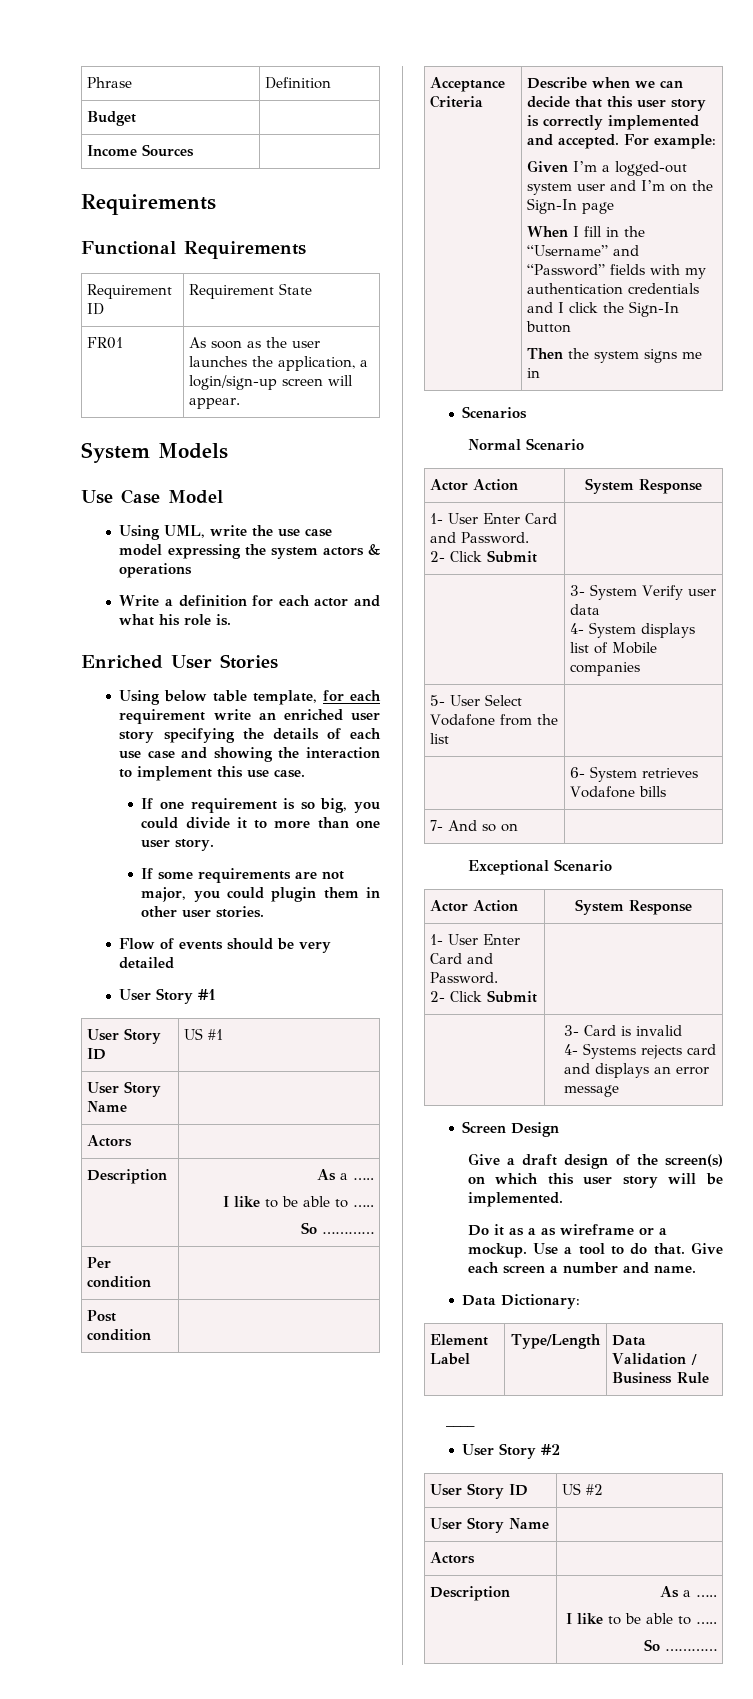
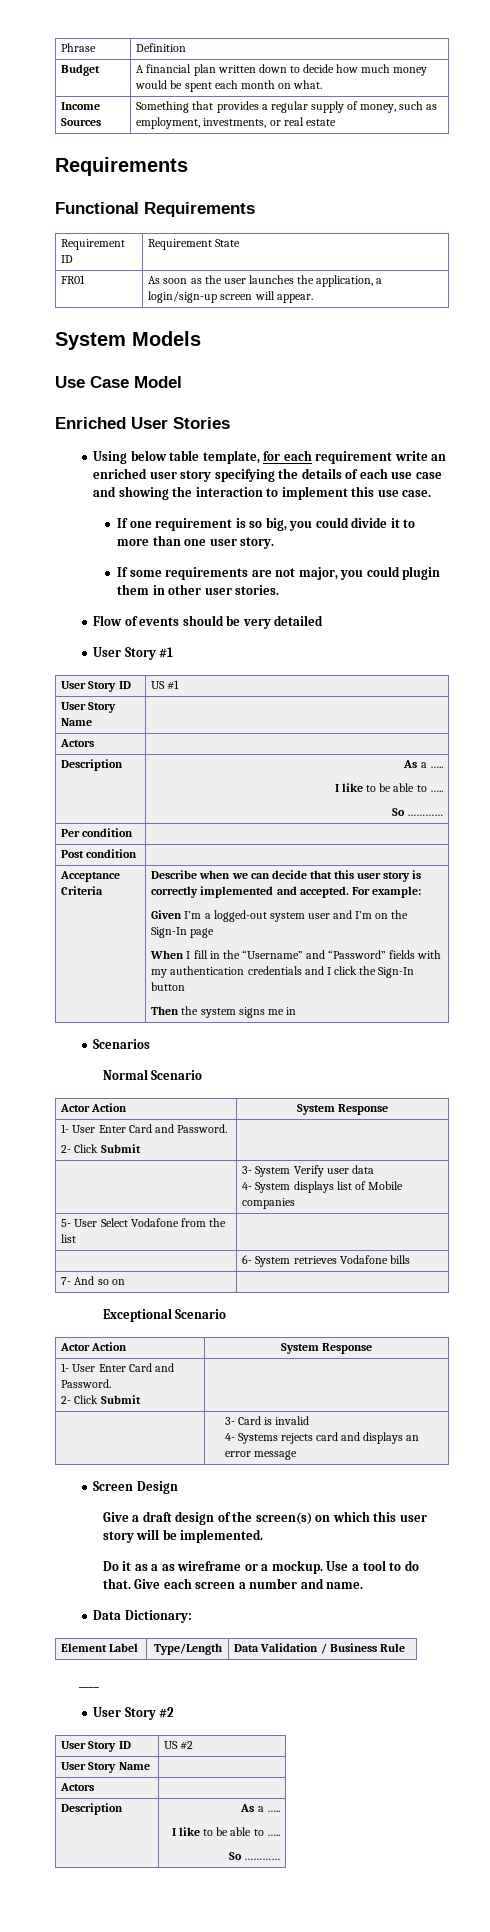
[87,144,195,157] // Income Sources | -> [136,64,428,76] [135,80,322,92] [61,102,101,110] [61,118,102,126] [136,101,438,113] [136,117,336,129] A financial plan written down to decide how much money would be spent each month on what. // Income Sources | Something that provides a regular supply of money, such as employment, investments, or real estate
[119,525,333,540] [119,544,382,559] [119,563,193,578] [119,595,380,607] [119,614,232,626] // Using UML, write the use case model expressing the system actors & operations // Write a definition for each actor and what his role is. -> (182, 382) none

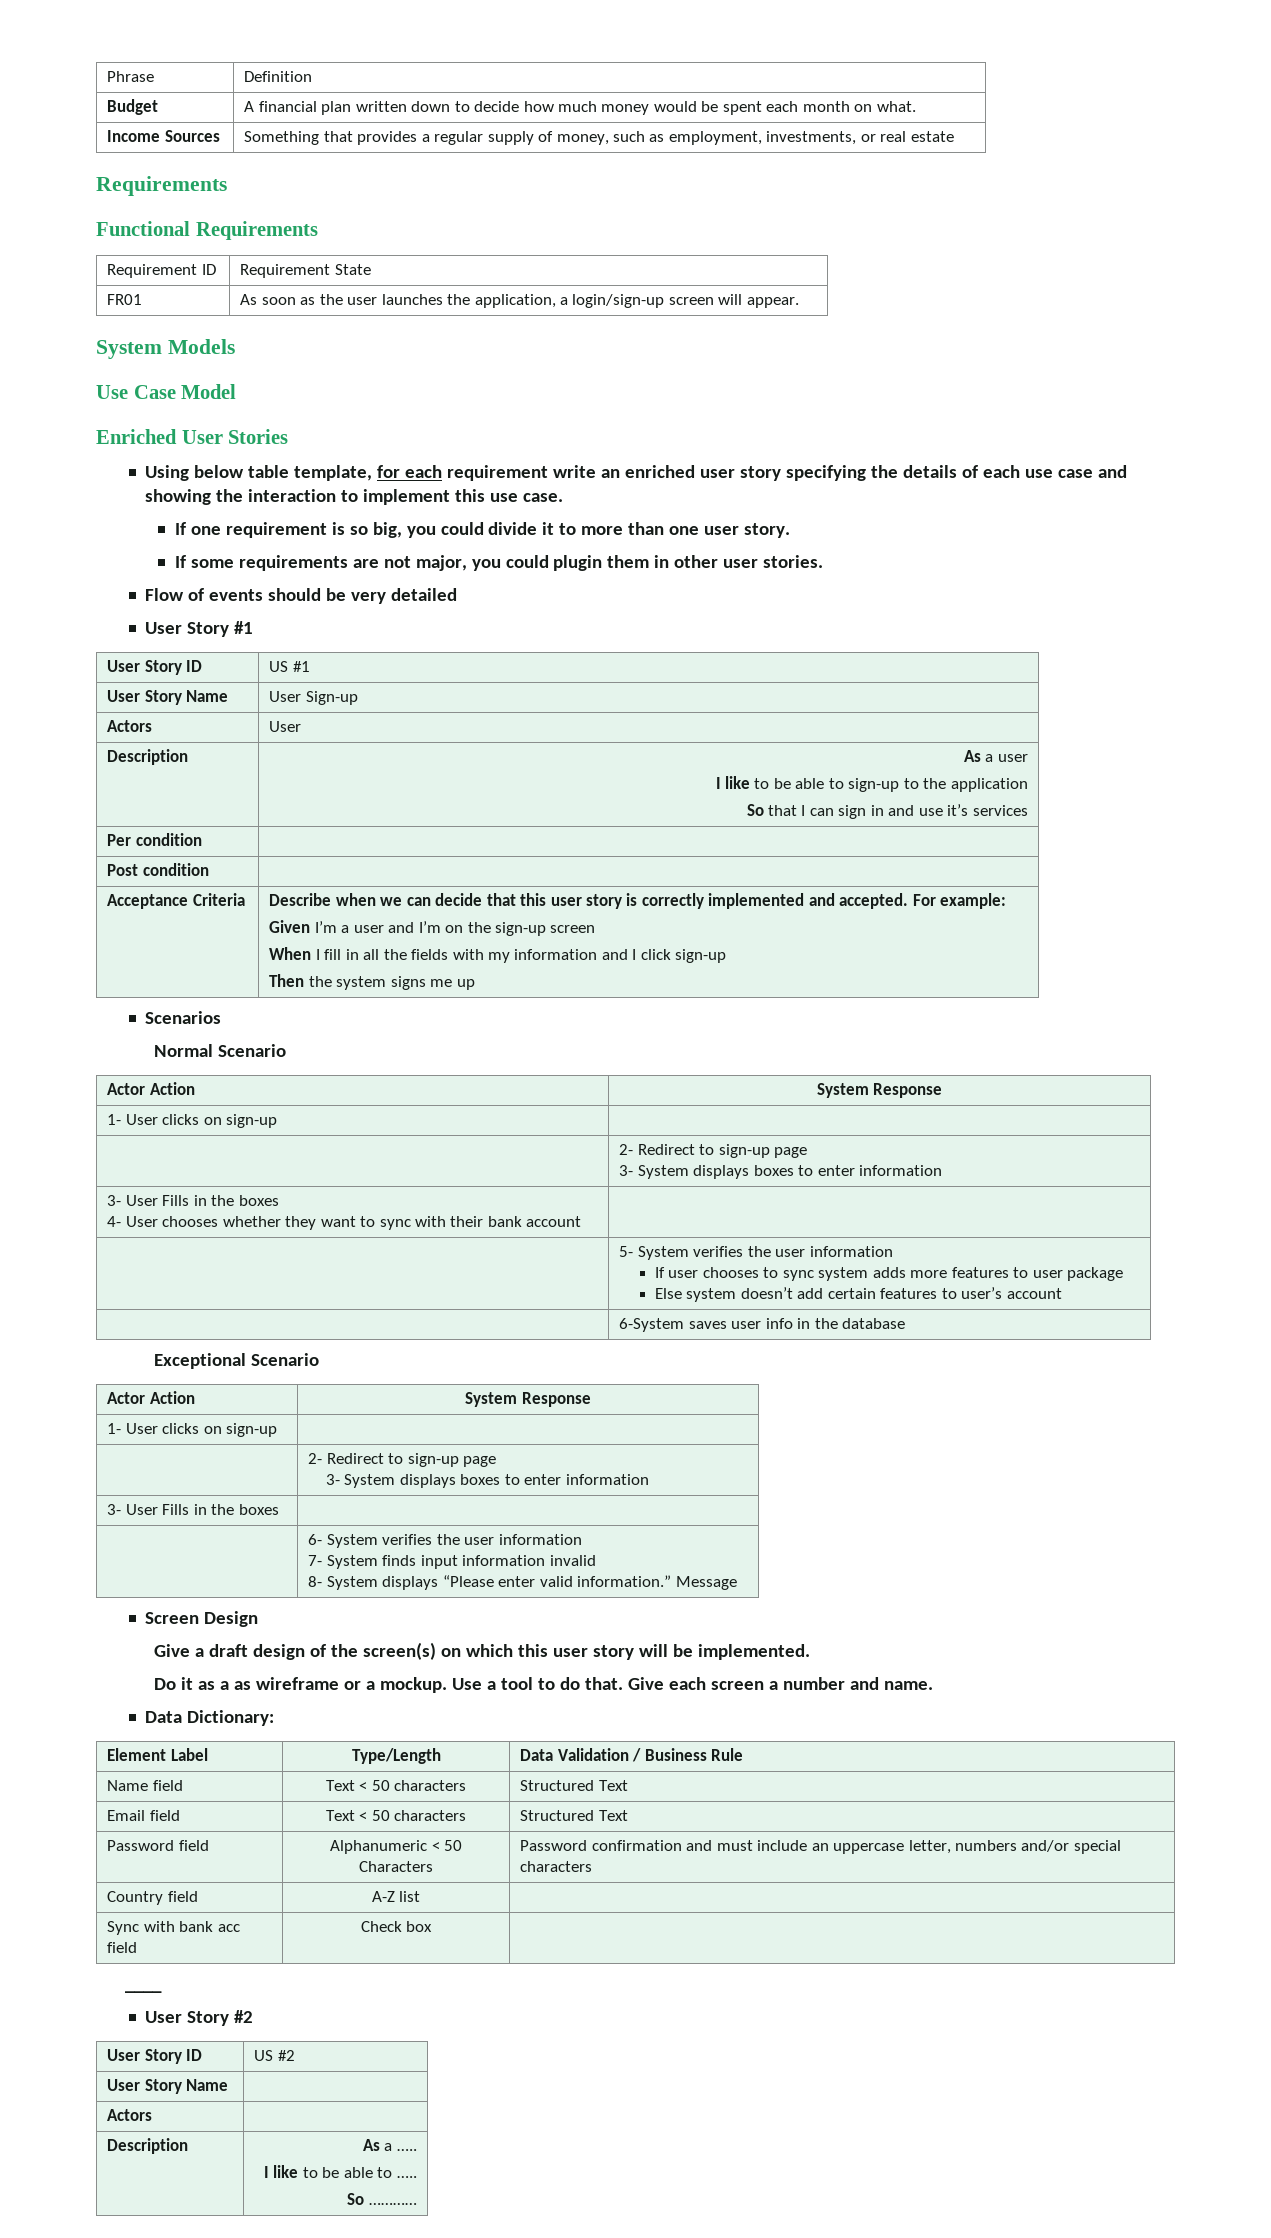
[60,739,95,747] [61,759,124,771] [403,760,443,768] [335,783,443,792] [391,808,443,816] // Actors | // Description | As a ….. // I like to be able to ….. // So ………… -> [269,691,358,705] [107,720,153,732] [269,721,302,732] [107,749,189,765] [963,750,1028,762] [715,776,1028,792] [746,804,1028,819] User Sign-up // Actors | User // Description | As a user // I like to be able to sign-up to the application // So that I can sign in and use it’s services
[213,910,305,922] logged-out system -> (350, 929) none
[151,927,215,938] Sign-In page -> [495,922,596,936] sign-up screen
[222,950,387,959] the “Username” and “Password” -> [363,949,407,960] all the
[170,966,302,975] authentication credentials -> [514,949,598,960] information
[358,966,415,978] [151,982,186,991] the Sign-In button -> [675,949,727,963] sign-up
[285,1007,296,1015] in -> [456,979,475,990] up
[98,1124,227,1133] [61,1144,141,1153] [242,1165,374,1177] [242,1181,403,1193] [242,1198,296,1209] [61,1218,226,1227] [61,1234,77,1243] [242,1255,410,1267] [61,1276,125,1285] Enter Card and Password. // 2- Click Submit | // | 3- System Verify user data // 4- System displays list of Mobile companies // 5- User Select Vodafone from the list | // | 6- System retrieves Vodafone bills // 7- And so on | -> [162,1114,278,1128] [619,1144,808,1158] [619,1165,943,1179] [107,1195,279,1206] [107,1216,582,1230] [619,1246,893,1260] [654,1267,1124,1281] [654,1287,1062,1302] [619,1318,906,1332] clicks on sign-up | // | 2- Redirect to sign-up page // 3- System displays boxes to enter information // 3- User Fills in the boxes // 4- User chooses whether they want to sync with their bank account | // | 5- System verifies the user information // If user chooses to sync system adds more features to user package // Else system doesn’t add certain features to user’s account // | 6-System saves user info in the database
[98,1363,174,1372] [61,1379,112,1388] [61,1395,141,1404] [224,1416,310,1425] [224,1432,420,1444] [224,1450,297,1460] Enter Card and Password. // 2- Click Submit | // | 3- Card is invalid // 4- Systems rejects card and displays an error message -> [162,1423,278,1437] [308,1453,497,1467] [325,1474,649,1488] [107,1504,279,1515] [308,1534,582,1548] [308,1555,596,1569] [308,1575,737,1590] clicks on sign-up | // | 2- Redirect to sign-up page // 3- System displays boxes to enter information // 3- User Fills in the boxes | // | 6- System verifies the user information // 7- System finds input information invalid // 8- System displays “Please enter valid information.” Message
(405, 1647) none -> [107,1780,183,1791] [325,1780,467,1791] [520,1780,628,1791] [107,1810,180,1821] [325,1810,467,1821] [520,1810,628,1821] [107,1840,209,1851] [330,1840,462,1854] [359,1861,433,1872] [520,1840,1121,1854] [520,1861,593,1872] [107,1891,198,1905] [371,1891,421,1902] [107,1921,240,1935] [107,1942,138,1953] [360,1921,433,1932] // Name field | Text < 50 characters | Structured Text // Email field | Text < 50 characters | Structured Text // Password field | Alphanumeric < 50 Characters | Password confirmation and must include an uppercase letter, numbers and/or special characters // Country field | A-Z list | // Sync with bank acc field | Check box |

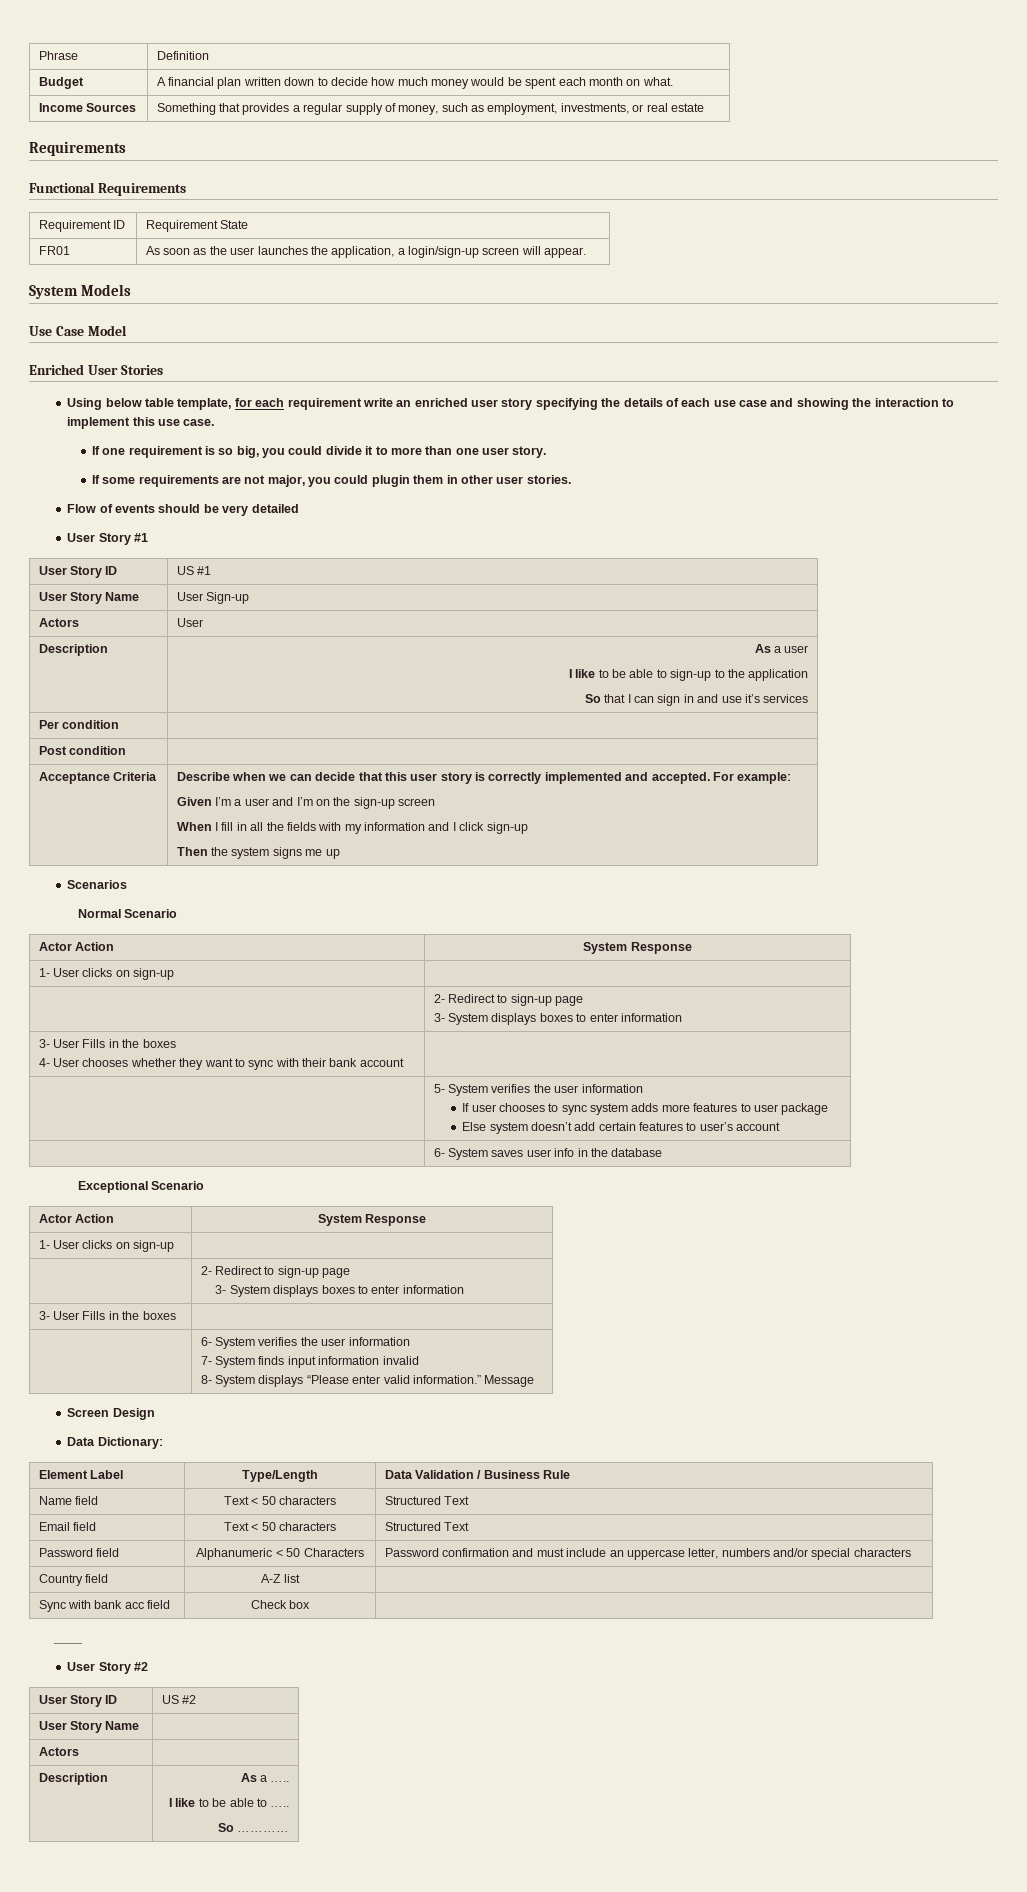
[619,1318,685,1332] 6-System -> [433,1148,489,1160] 6- System
[154,1642,811,1660] [154,1677,934,1693] // Give a draft design of the screen(s) on which this user story will be implemented. // Do it as a as wireframe or a mockup. Use a tool to do that. Give each screen a number and name. -> (155, 1414) none

